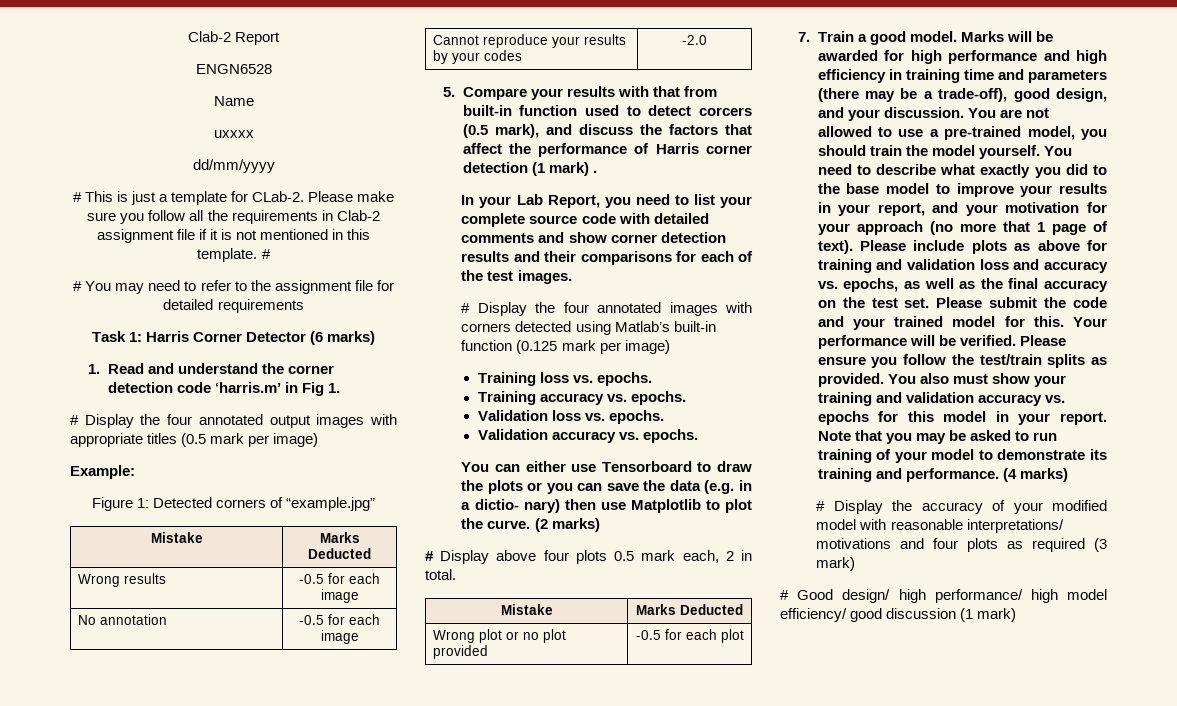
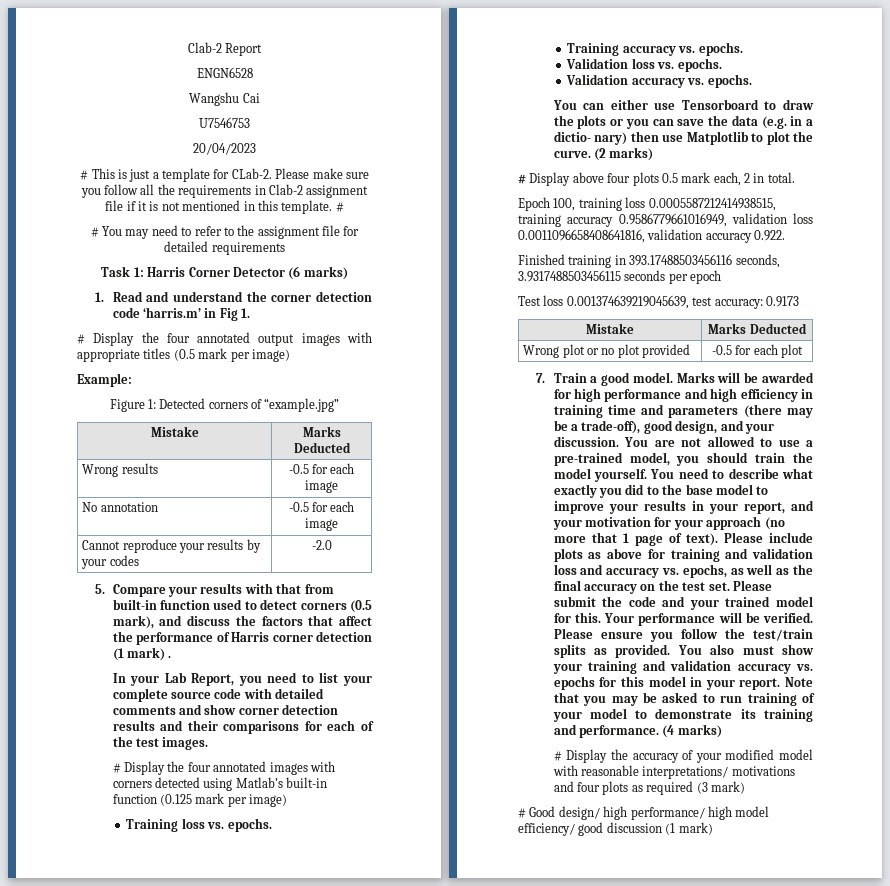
[213,96,254,106] [213,130,254,138] [192,159,275,173] Name // uxxxx // dd/mm/yyyy -> [189,92,260,106] [199,117,250,128] [193,143,256,155] Wangshu Cai // U7546753 // 20/04/2023
[699,107,752,116] corcers -> [300,603,347,610] corners
(456, 574) none -> [518,197,776,211] [518,213,813,227] [518,229,786,243] [518,254,780,268] [518,270,722,284] [518,295,799,309] // Epoch 100, training loss 0.0005587212414938515, training accuracy 0.9586779661016949, validation loss 0.0011096658408641816, validation accuracy 0.922. // Finished training in 393.17488503456116 seconds, 3.9317488503456115 seconds per epoch // Test loss 0.001374639219045639, test accuracy: 0.9173

